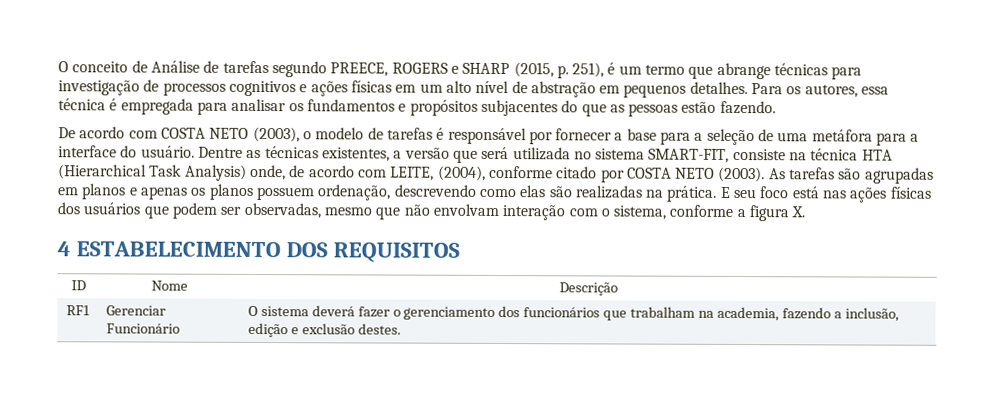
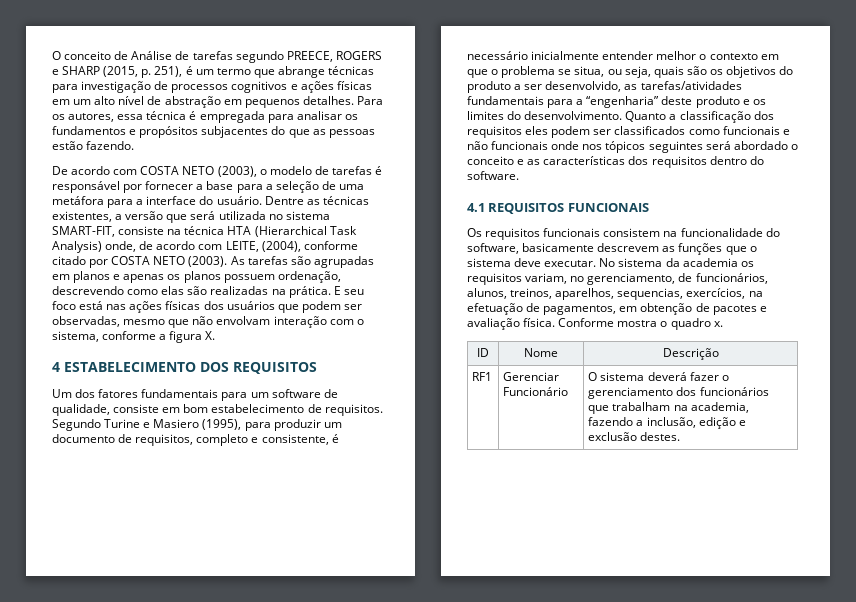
(461, 252) none -> [52,389,338,401] [52,404,383,416] [52,419,342,431] [52,434,339,446] [467,51,779,60] [467,66,794,78] [467,81,742,93] [467,96,766,108] [467,111,774,123] [467,126,790,138] [467,141,798,153] [467,156,764,168] [467,171,519,180] [467,203,649,214] [467,228,780,240] [467,243,757,255] [467,258,754,267] [467,273,768,285] [467,288,763,300] [467,303,767,315] [467,318,723,330] // Um dos fatores fundamentais para um software de qualidade, consiste em bom estabelecimento de requisitos. Segundo Turine e Masiero (1995), para produzir um documento de requisitos, completo e consistente, é necessário inicialmente entender melhor o contexto em que o problema se situa, ou seja, quais são os objetivos do produto a ser desenvolvido, as tarefas/atividades fundamentais para a “engenharia” deste produto e os limites do desenvolvimento. Quanto a classificação dos requisitos eles podem ser classificados como funcionais e não funcionais onde nos tópicos seguintes será abordado o conceito e as características dos requisitos dentro do software. // 4.1 REQUISITOS FUNCIONAIS // Os requisitos funcionais consistem na funcionalidade do software, basicamente descrevem as funções que o sistema deve executar. No sistema da academia os requisitos variam, no gerenciamento, de funcionários, alunos, treinos, aparelhos, sequencias, exercícios, na efetuação de pagamentos, em obtenção de pacotes e avaliação física. Conforme mostra o quadro x.

